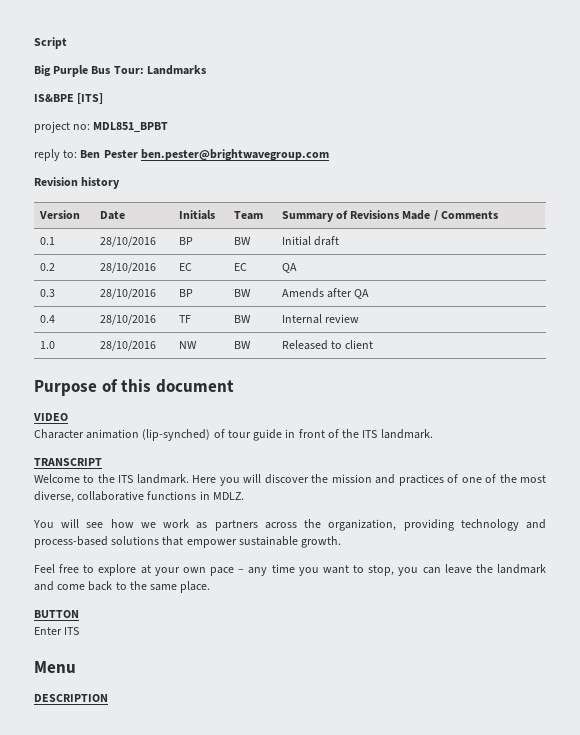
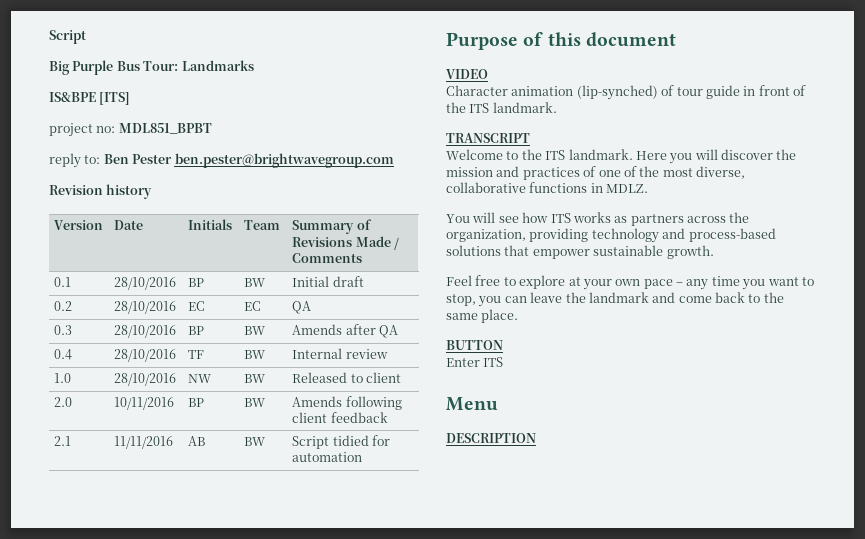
(374, 344) none -> [54,397,73,407] [114,397,175,410] [188,398,205,407] [244,398,267,407] [292,396,402,410] [292,412,388,423] [54,436,72,446] [114,436,174,449] [188,436,206,446] [244,437,267,446] [292,435,391,449] [292,452,363,462] // 2.0 | 10/11/2016 | BP | BW | Amends following client feedback // 2.1 | 11/11/2016 | AB | BW | Script tidied for automation
[140,519,190,528] we work -> [550,212,611,223] ITS works

